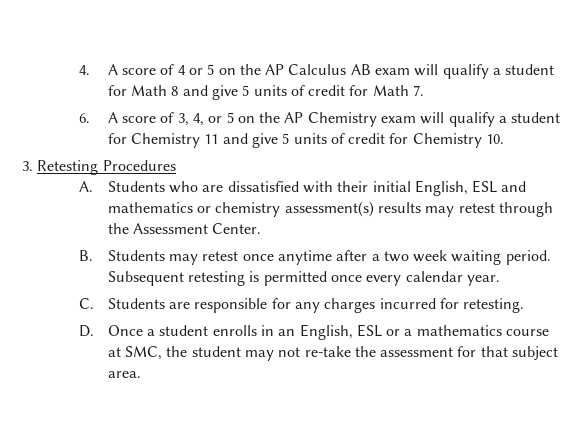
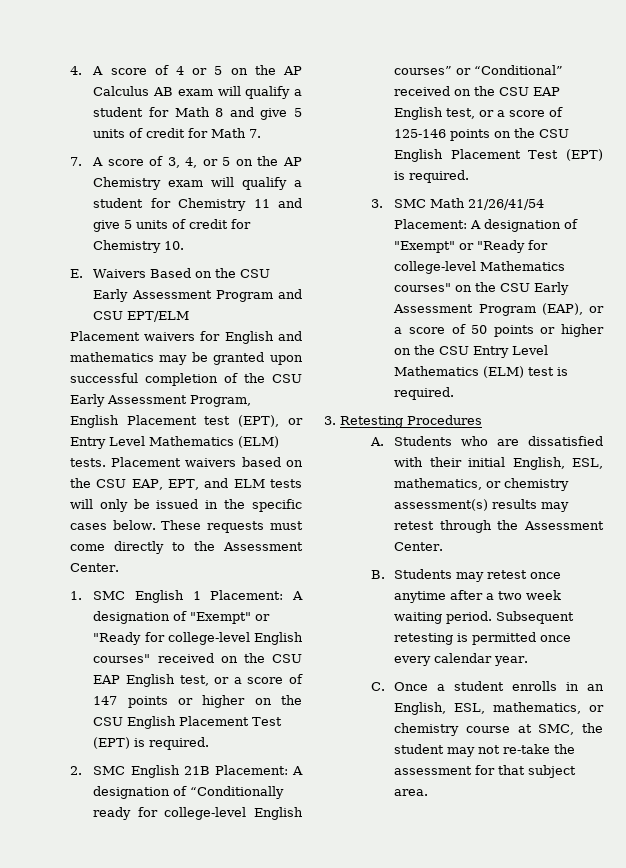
[79,113,91,123] 6. -> [69,157,82,166] 7.
(505, 139) none -> [69,268,271,278] [93,289,302,302] [93,311,190,322] [69,331,302,344] [69,352,303,365] [69,373,302,386] [69,394,251,407] [69,415,303,428] [69,436,279,449] [69,457,303,467] [69,478,302,490] [69,499,302,512] [69,520,303,533] [69,541,303,554] [69,563,119,572] [69,590,303,603] [93,611,271,624] [93,632,303,645] [93,653,302,663] [93,674,303,687] [93,695,302,708] [93,716,283,729] [93,737,210,750] [69,765,303,778] [93,786,285,799] [93,807,303,820] [394,65,564,75] [394,86,561,96] [394,107,564,120] [394,128,570,141] [394,149,603,162] [394,170,470,183] [370,198,545,210] [394,219,579,232] [394,240,549,253] [394,261,566,274] [394,282,570,295] [393,303,604,316] [394,324,604,337] [394,345,549,358] [394,366,569,378] [394,387,455,400] // E. Waivers Based on the CSU Early Assessment Program and CSU EPT/ELM // Placement waivers for English and mathematics may be granted upon successful completion of the CSU Early Assessment Program, English Placement test (EPT), or Entry Level Mathematics (ELM) tests. Placement waivers based on the CSU EAP, EPT, and ELM tests will only be issued in the specific cases below. These requests must come directly to the Assessment Center. // 1. SMC English 1 Placement: A designation of "Exempt" or "Ready for college-level English courses" received on the CSU EAP English test, or a score of 147 points or higher on the CSU English Placement Test (EPT) is required. // 2. SMC English 21B Placement: A designation of “Conditionally ready for college-level English courses” or “Conditional” received on the CSU EAP English test, or a score of 125-146 points on the CSU English Placement Test (EPT) is required. // 3. SMC Math 21/26/41/54 Placement: A designation of "Exempt" or "Ready for college-level Mathematics courses" on the CSU Early Assessment Program (EAP), or a score of 50 points or higher on the CSU Entry Level Mathematics (ELM) test is required.
[472,180,527,193] [107,202,193,213] ESL and mathematics -> [572,458,603,469] [394,478,483,490] ESL, mathematics,
[107,298,525,313] [79,325,95,337] Students are responsible for any charges incurred for retesting. // D. -> (385, 686) none
[356,324,502,337] ESL or a mathematics -> [454,702,604,714] [394,723,460,736] ESL, mathematics, or chemistry

